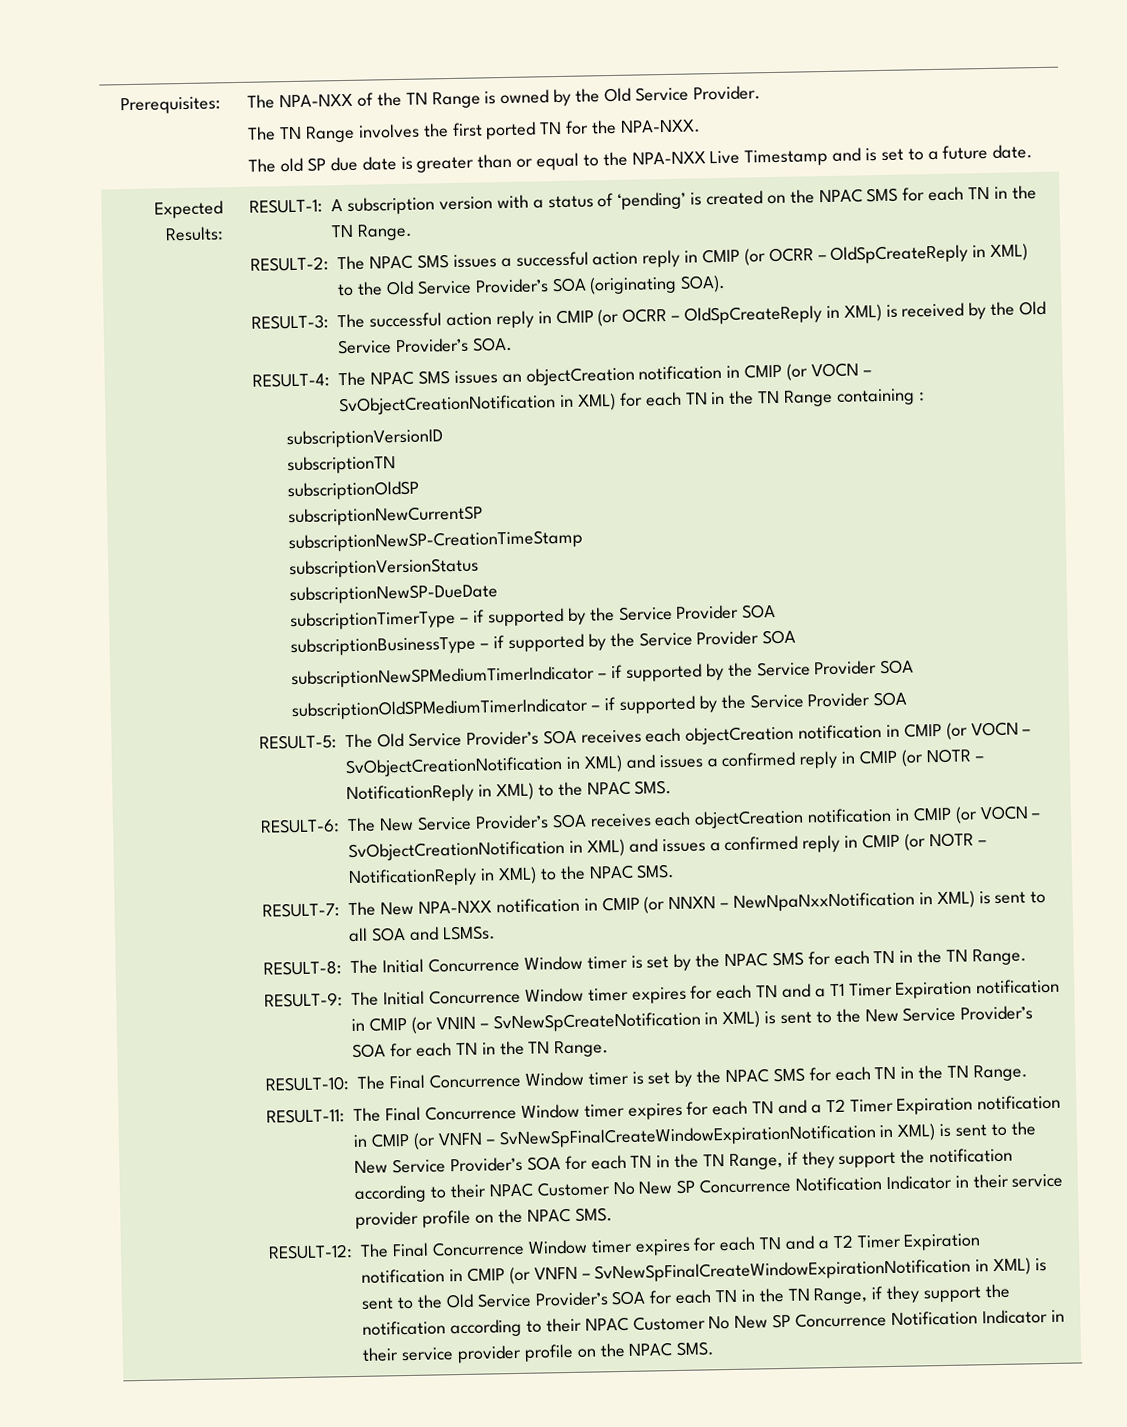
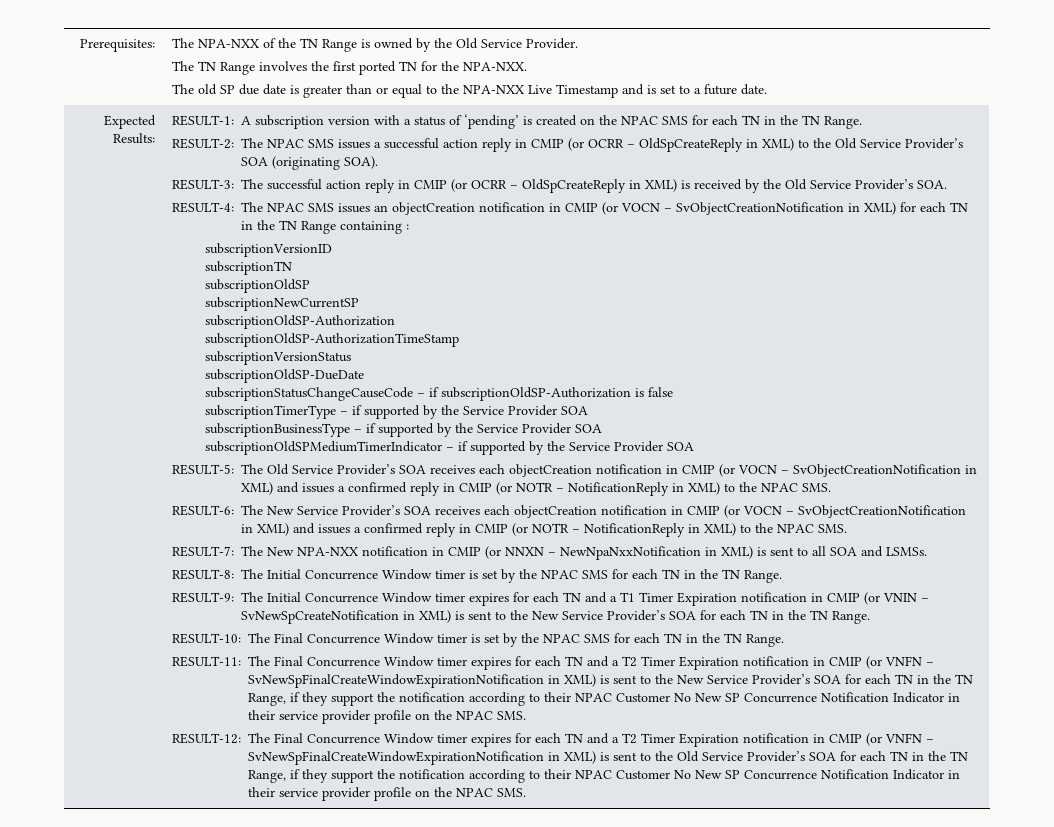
[288,529,584,553] subscriptionNewSP-CreationTimeStamp -> [205,315,396,329] [205,333,460,347] subscriptionOldSP-Authorization // subscriptionOldSP-AuthorizationTimeStamp
[289,583,499,605] subscriptionNewSP-DueDate -> [205,369,365,383] [205,387,674,401] subscriptionOldSP-DueDate // subscriptionStatusChangeCauseCode – if subscriptionOldSP-Authorization is false
[291,659,915,689] // subscriptionNewSPMediumTimerIndicator – if supported by the Service Provider SOA -> (603, 428) none

